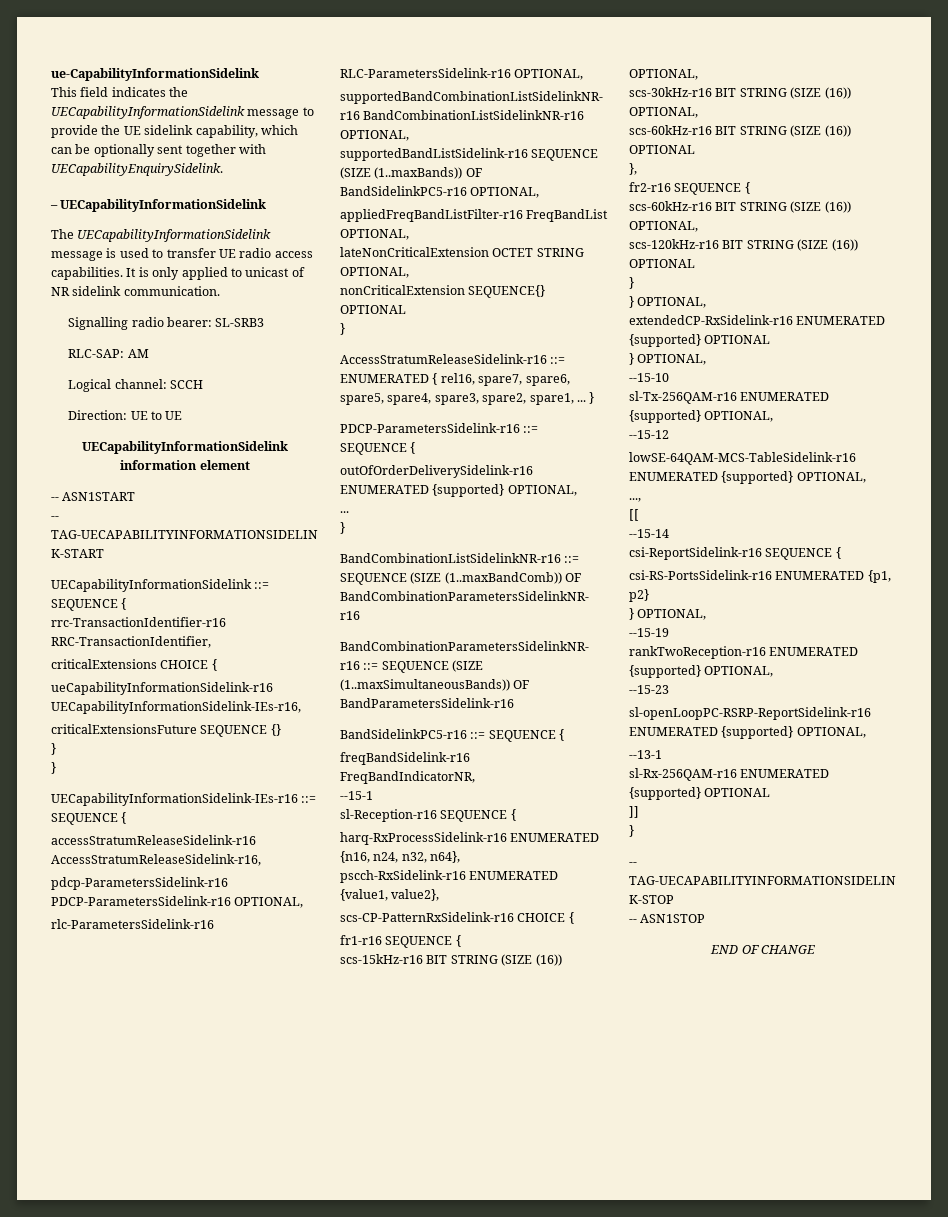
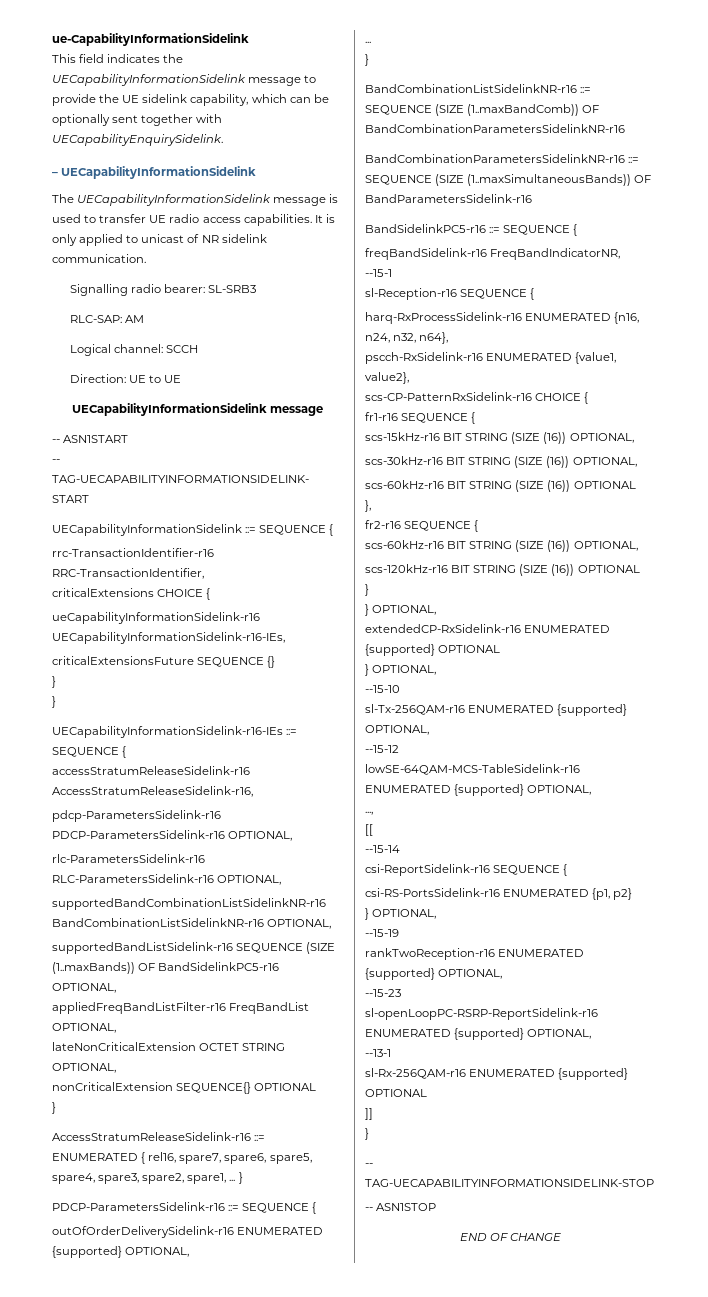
[120,460,250,470] information element -> [270,406,324,416] message
[51,701,301,714] UECapabilityInformationSidelink-IEs-r16, -> [52,632,285,644] UECapabilityInformationSidelink-r16-IEs,
[51,793,298,806] UECapabilityInformationSidelink-IEs-r16 -> [52,726,283,738] UECapabilityInformationSidelink-r16-IEs

